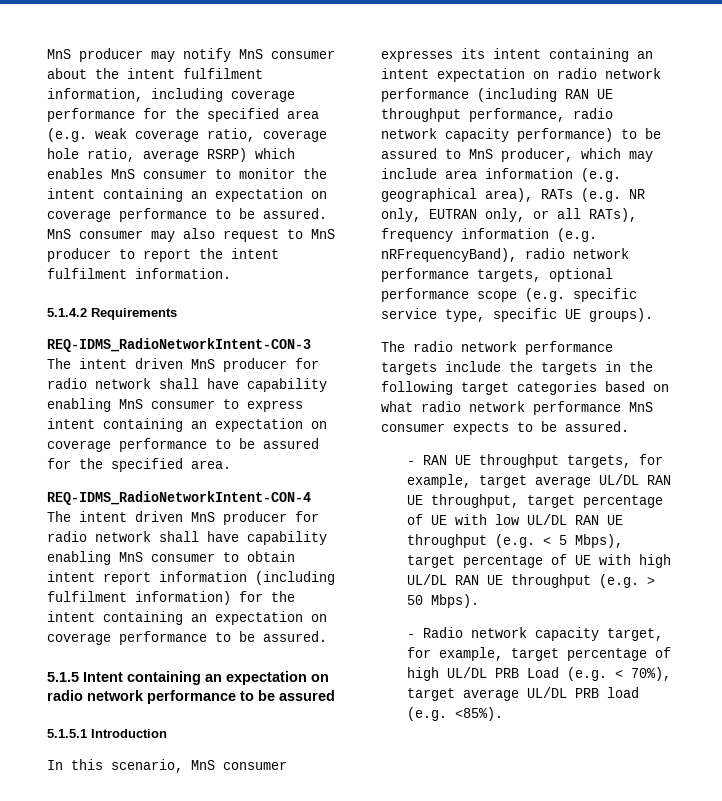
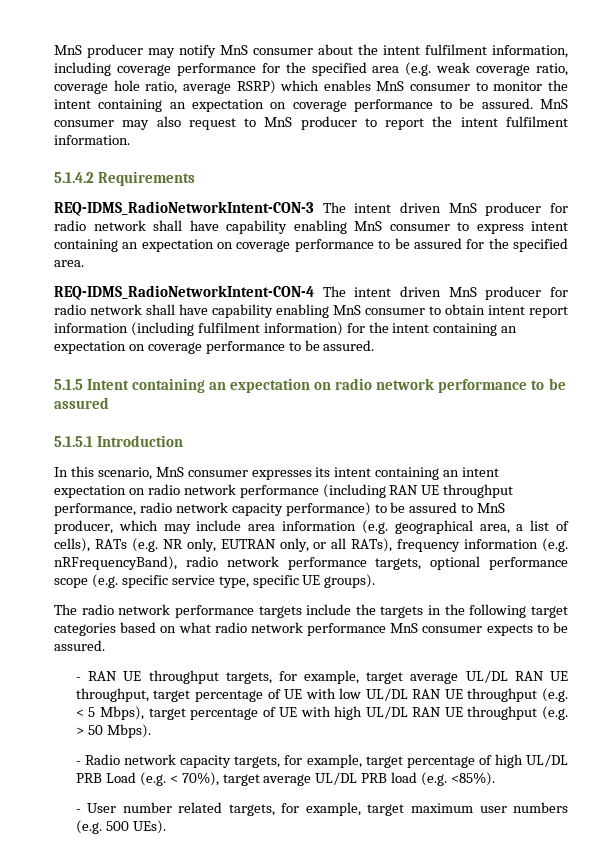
[485,188,533,202] area), -> [479,520,569,534] [54,538,90,552] area, a list of cells),
[607,628,664,641] target, -> [234,756,281,768] targets,
(504, 714) none -> [75,802,568,816] [75,820,166,834] // - User number related targets, for example, target maximum user numbers (e.g. 500 UEs).

